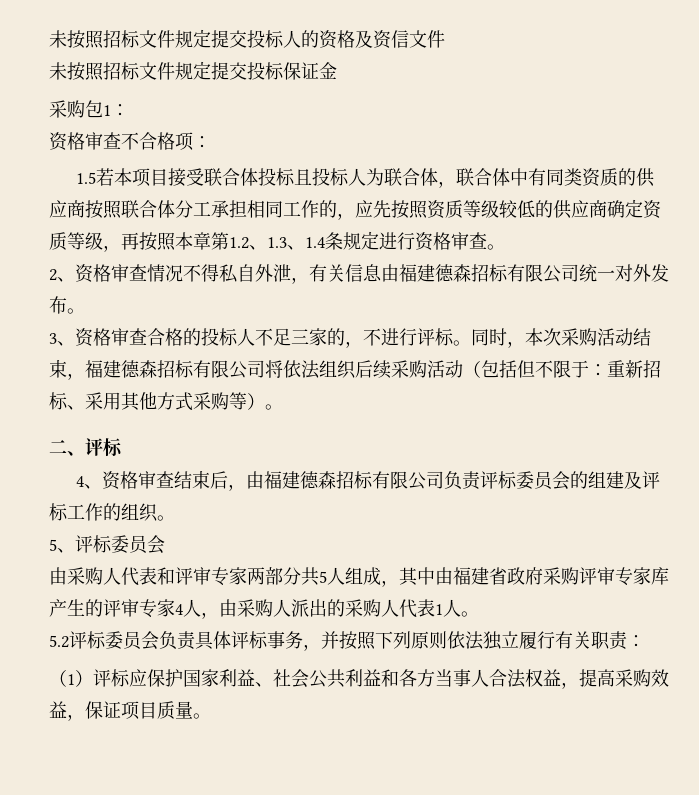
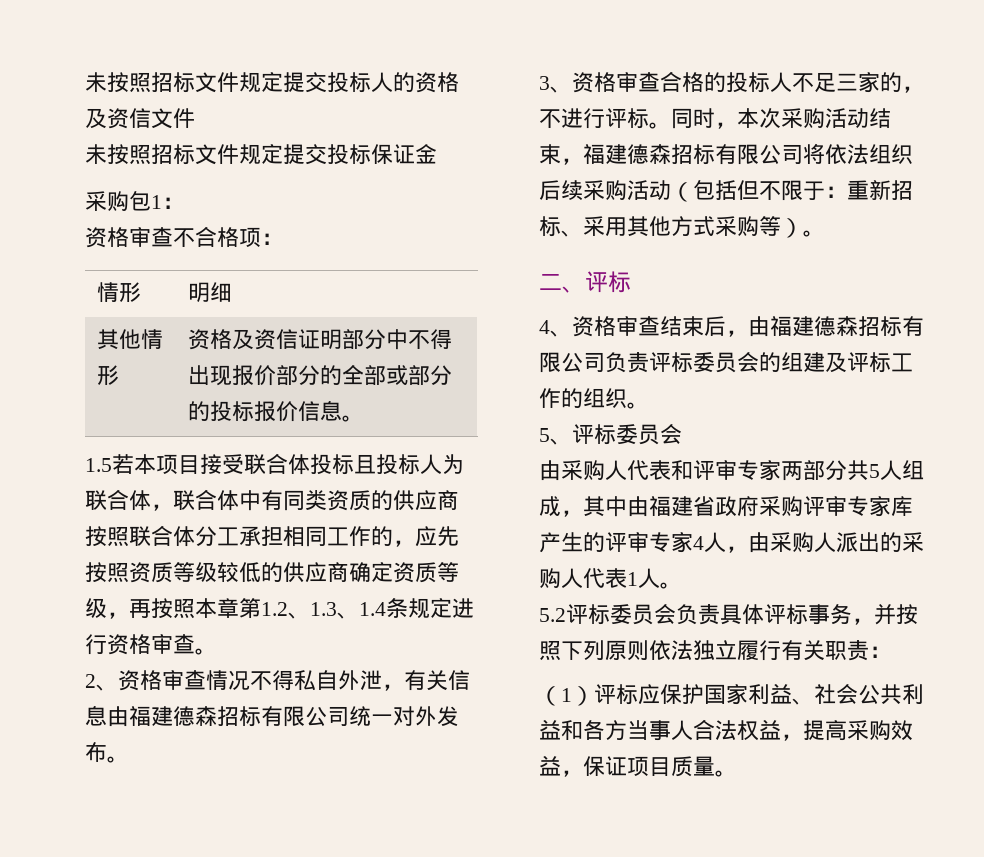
(211, 142) none -> [96,282,141,302] [187,282,232,302] [96,329,163,350] [96,365,119,385] [187,329,452,350] [187,365,452,386] [187,400,364,422] // 情形 | 明细 // 其他情形 | 资格及资信证明部分中不得出现报价部分的全部或部分的投标报价信息。

